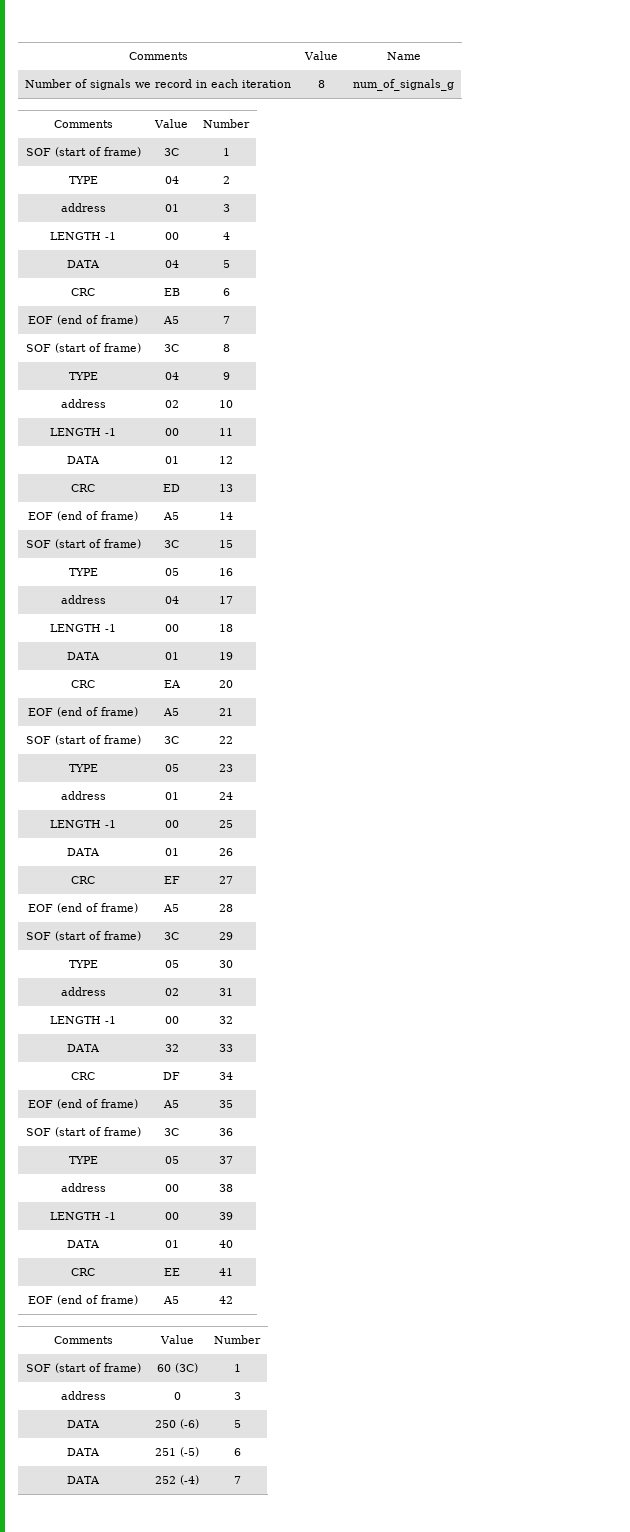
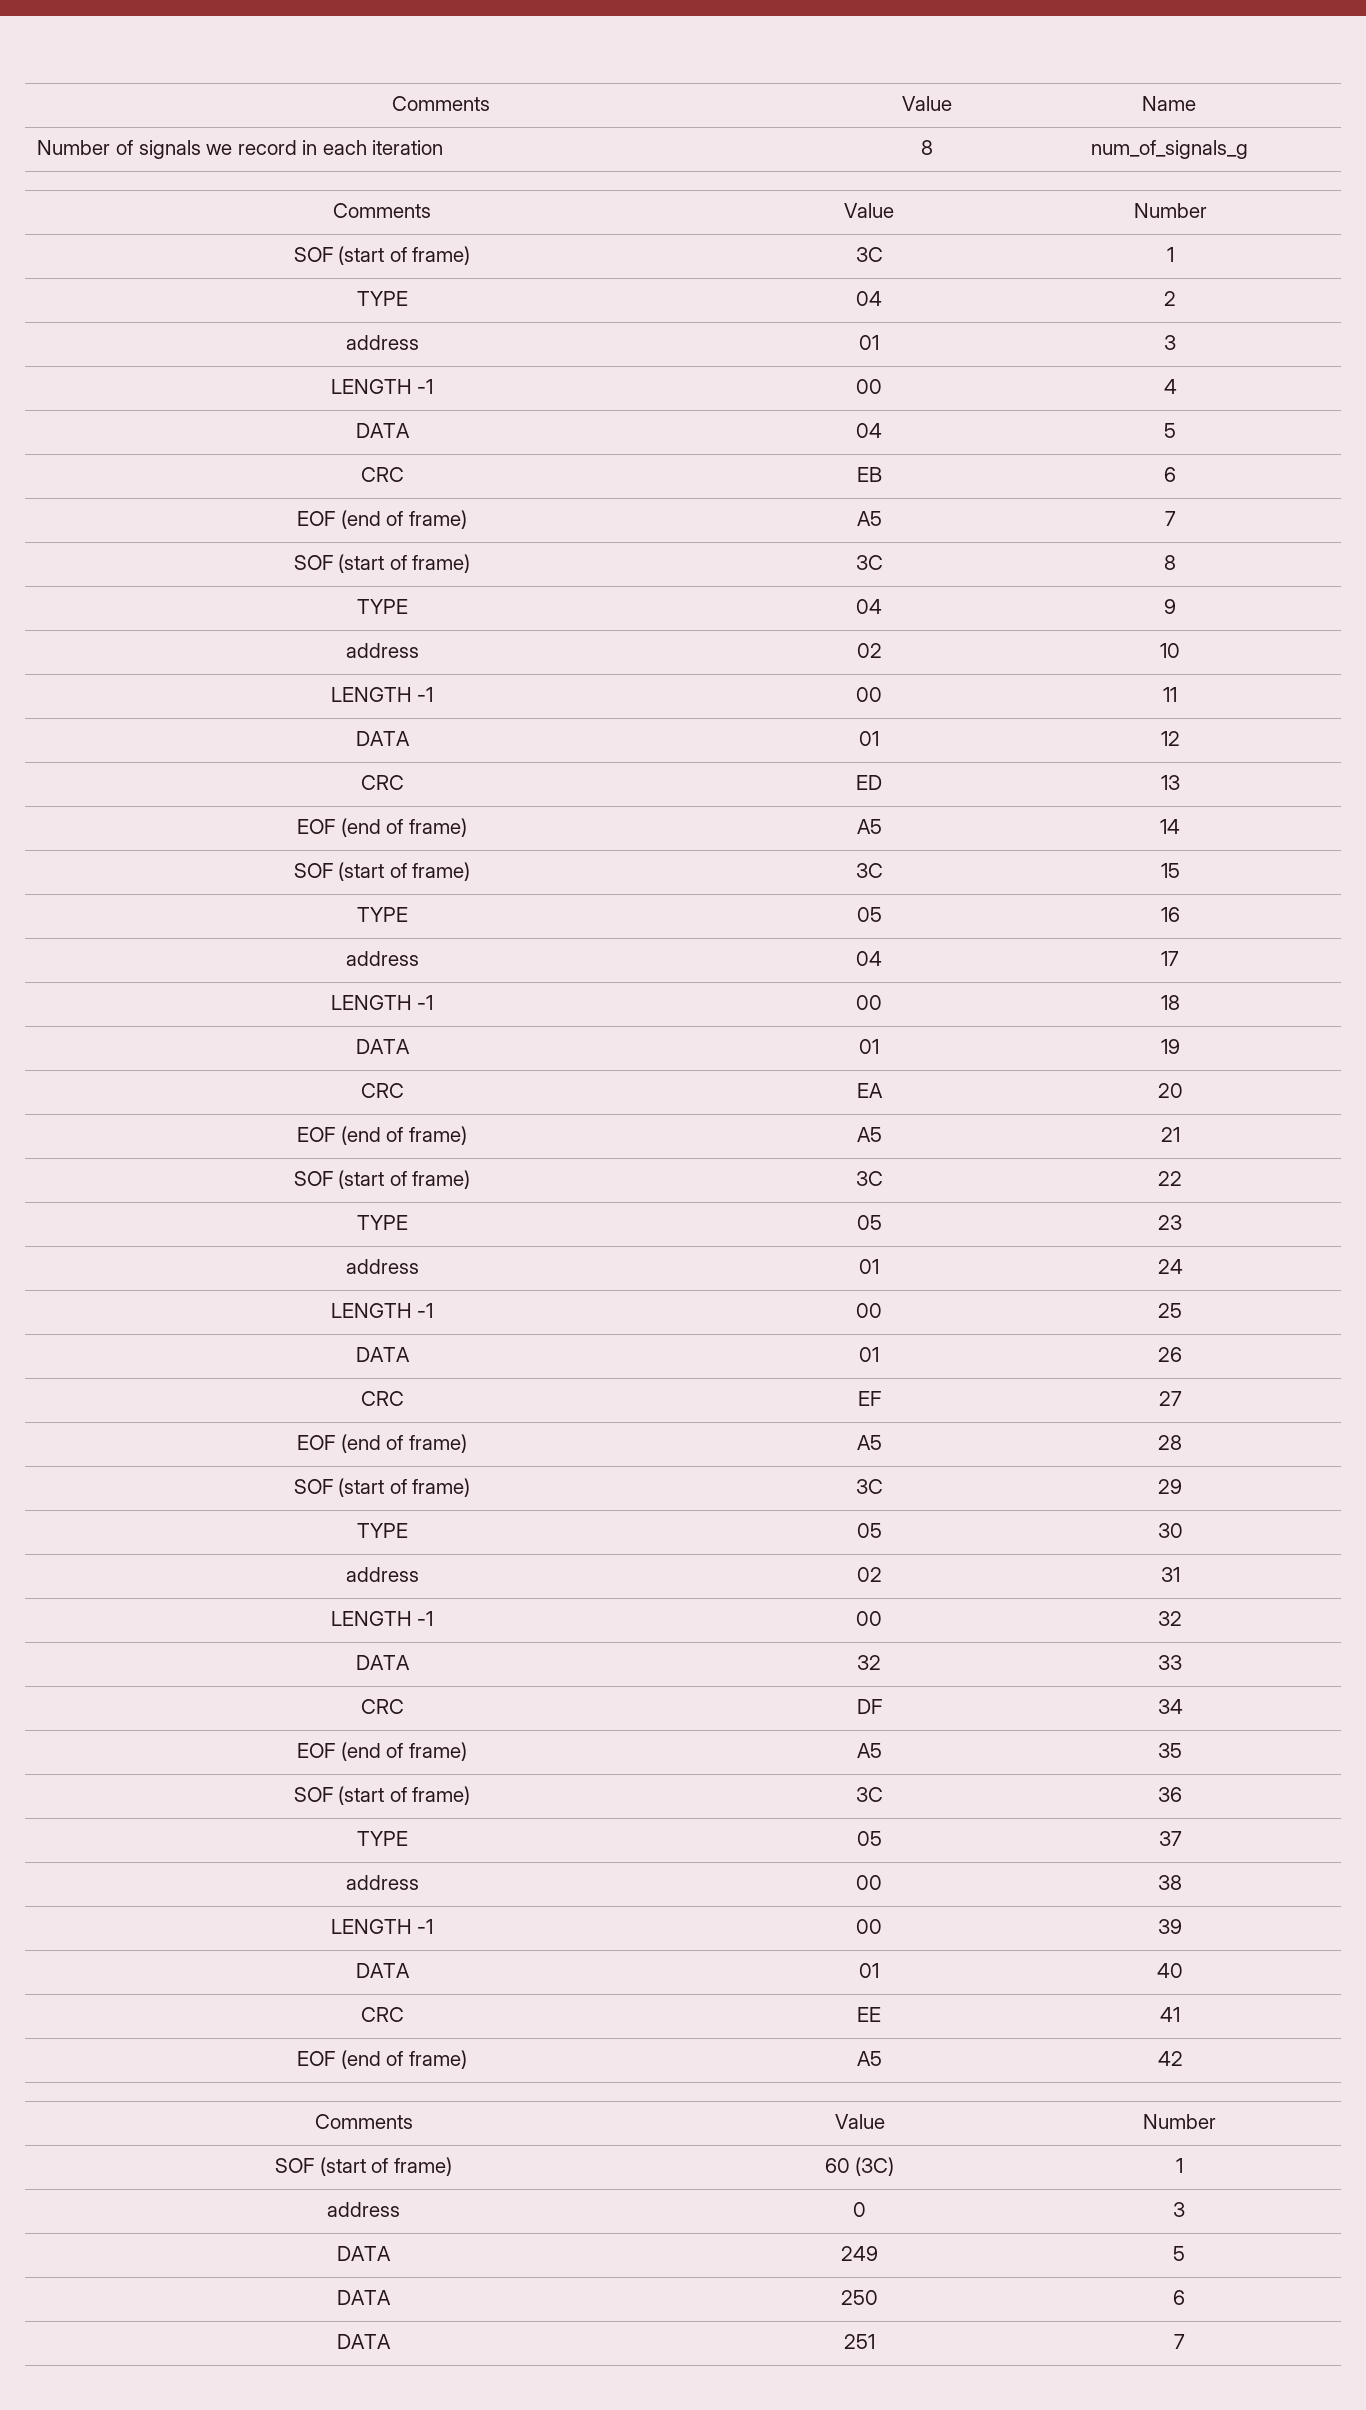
[155,1419,199,1429] 250 (-6) -> [841,2246,878,2261] 249
[155,1447,199,1457] 251 (-5) -> [841,2290,878,2305] 250
[155,1475,199,1485] 252 (-4) -> [844,2334,875,2349] 251

